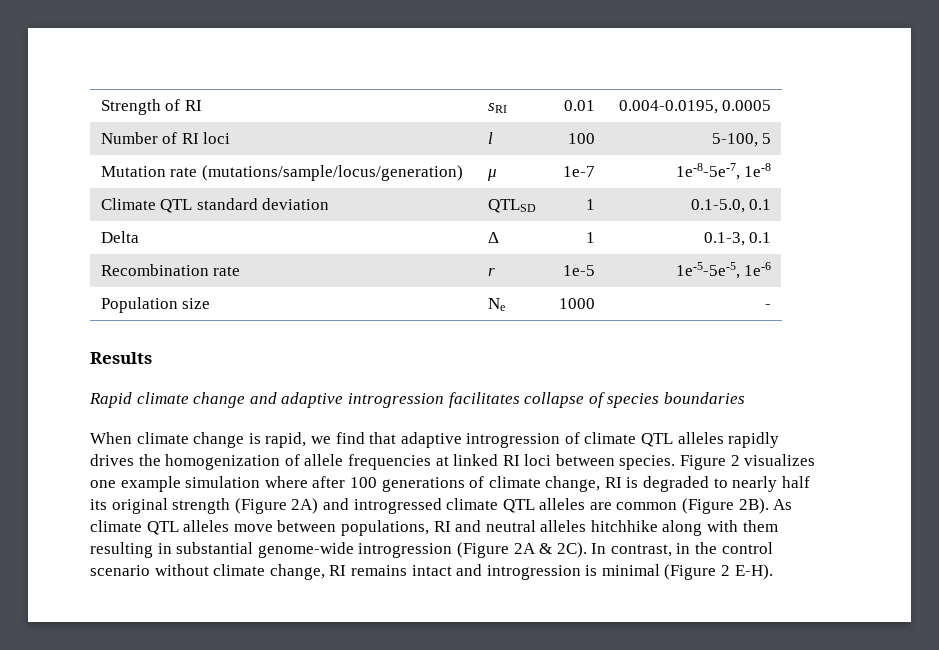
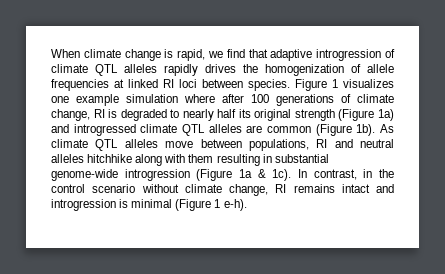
[100,99,202,115] [487,103,507,113] [564,100,596,111] [618,100,772,114] [100,132,231,144] [487,132,493,144] [568,133,596,144] [711,133,772,147] [100,165,463,181] [486,169,497,181] [563,166,596,177] [675,163,772,180] [100,198,330,213] [487,199,536,213] [586,199,596,210] [690,199,772,213] [100,231,139,243] [487,232,499,243] [586,232,596,243] [703,232,772,246] [100,264,241,276] [487,268,495,276] [563,265,596,276] [675,262,772,279] [100,297,211,313] [487,298,505,311] [559,298,596,309] [765,304,772,309] [90,352,152,364] [89,392,745,408] Strength of RI | sRI | 0.01 | 0.004-0.0195, 0.0005 // Number of RI loci | l | 100 | 5-100, 5 // Mutation rate (mutations/sample/locus/generation) | μ | 1e-7 | 1e-8-5e-7, 1e-8 // Climate QTL standard deviation | QTLSD | 1 | 0.1-5.0, 0.1 // Delta | Δ | 1 | 0.1-3, 0.1 // Recombination rate | r | 1e-5 | 1e-5-5e-5, 1e-6 // Population size | Ne | 1000 | - // Results // Rapid climate change and adaptive introgression facilitates collapse of species boundaries // -> (51, 53) none
[730,455,740,466] 2 -> [332,79,338,88] 1
[291,498,319,514] 2A) -> [378,109,394,121] 1a)
[738,498,769,514] 2B). -> [356,124,376,136] 1b).
[513,542,587,558] 2A & 2C). -> [239,169,292,181] 1a & 1c).
[721,564,773,580] 2 E-H). -> [214,199,247,211] 1 e-h).

